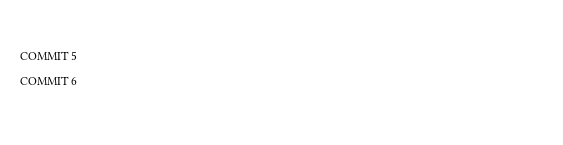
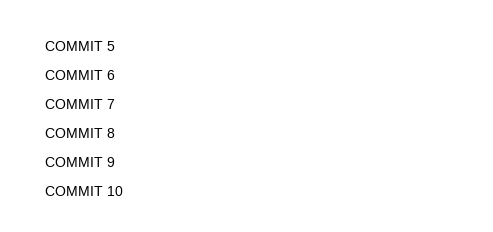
(78, 81) none -> [45,99,115,109] [45,128,115,138] [45,157,115,167] [45,186,123,196] // COMMIT 7 // COMMIT 8 // COMMIT 9 // COMMIT 10

